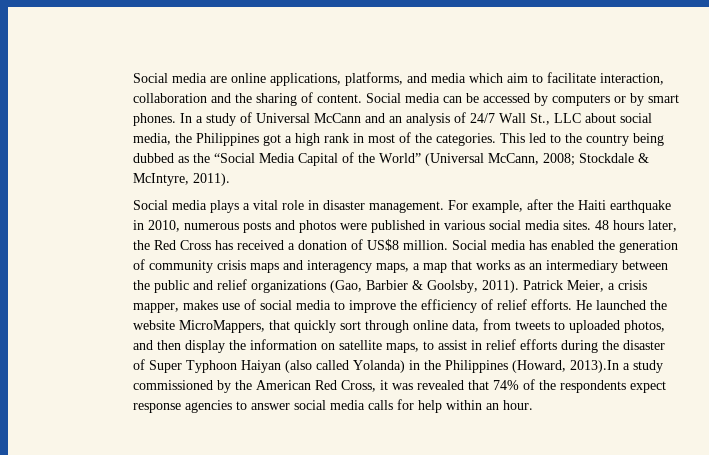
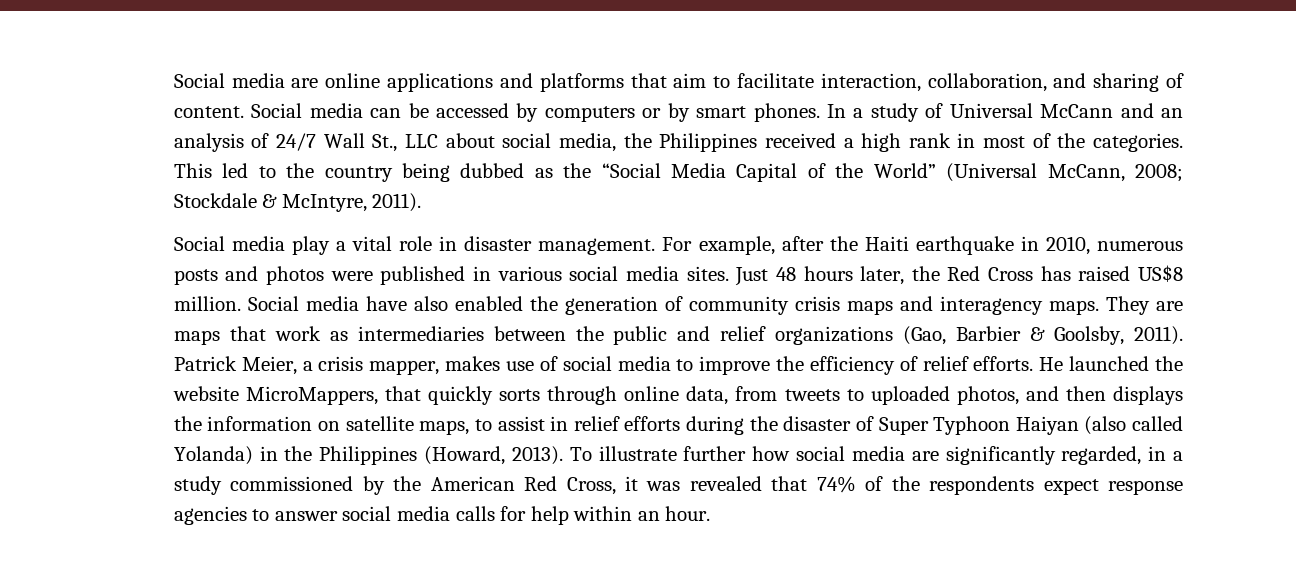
[269,72,503,86] applications, platforms, and media which -> [387,73,667,92] applications and platforms that
[132,93,252,103] collaboration and the -> [927,73,1087,92] collaboration, and
[262,134,281,146] got -> [764,133,836,148] received
[209,200,239,213] plays -> [291,236,330,255] play
(591, 225) none -> [735,267,769,286] Just
[236,239,363,250] received a donation of -> [1078,266,1131,281] raised
[528,240,547,250] has -> [365,296,448,311] have also
[375,260,618,273] maps, a map that works as an intermediary -> [1048,296,1183,315] [173,326,484,345] maps. They are maps that work as intermediaries
[339,321,361,330] sort -> [499,389,541,401] sorts
[184,340,225,353] display -> [1113,386,1184,405] displays
[569,360,619,373] 2013).In -> [511,446,1167,465] 2013). To illustrate further how social media are significantly regarded, in

